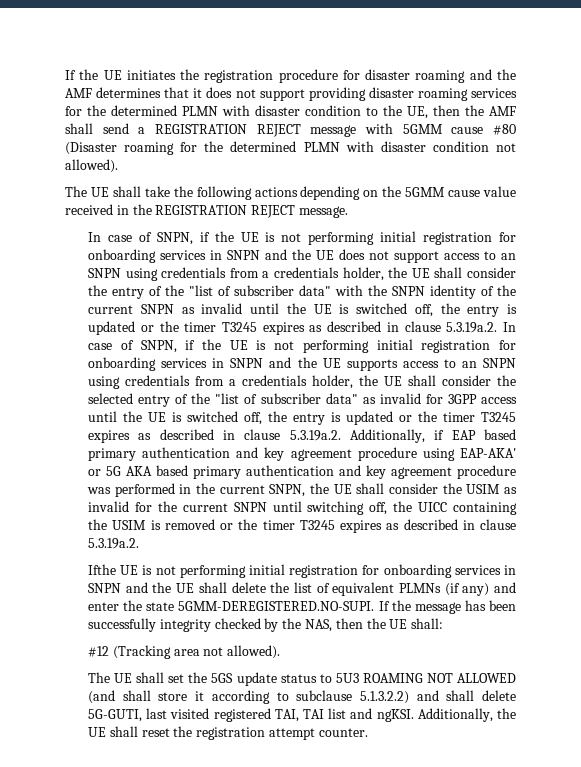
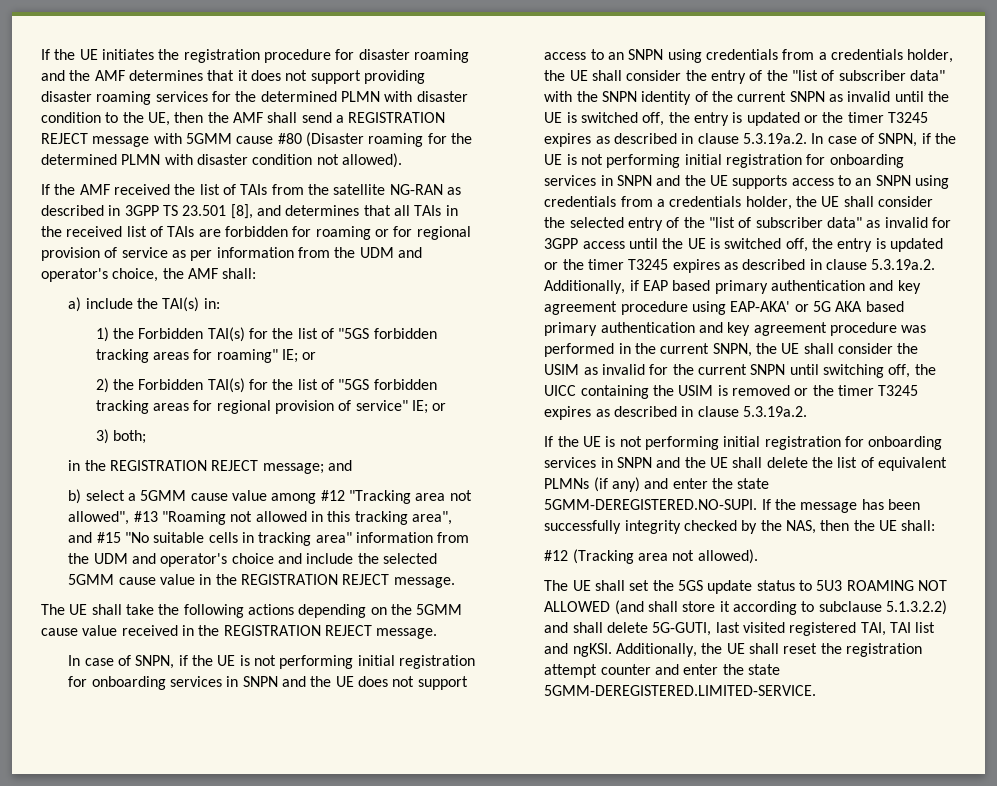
(118, 166) none -> [41,184,461,195] [41,204,458,219] [41,226,471,240] [41,247,422,261] [41,268,257,282] [68,297,220,312] [95,327,437,342] [95,349,317,363] [95,378,437,393] [95,400,447,414] [95,429,147,444] [68,460,352,474] [68,489,472,504] [68,511,452,525] [68,532,470,546] [68,553,437,567] [68,574,455,588] // If the AMF received the list of TAIs from the satellite NG-RAN as described in 3GPP TS 23.501 [8], and determines that all TAIs in the received list of TAIs are forbidden for roaming or for regional provision of service as per information from the UDM and operator's choice, the AMF shall: // a) include the TAI(s) in: // 1) the Forbidden TAI(s) for the list of "5GS forbidden tracking areas for roaming" IE; or // 2) the Forbidden TAI(s) for the list of "5GS forbidden tracking areas for regional provision of service" IE; or // 3) both; // in the REGISTRATION REJECT message; and // b) select a 5GMM cause value among #12 "Tracking area not allowed", #13 "Roaming not allowed in this tracking area", and #15 "No suitable cells in tracking area" information from the UDM and operator's choice and include the selected 5GMM cause value in the REGISTRATION REJECT message.
[88,564,117,575] Ifthe -> [544,436,579,447] If the
[318,728,368,737] counter. -> [600,664,780,675] [544,685,817,696] counter and enter the state 5GMM-DEREGISTERED.LIMITED-SERVICE.

